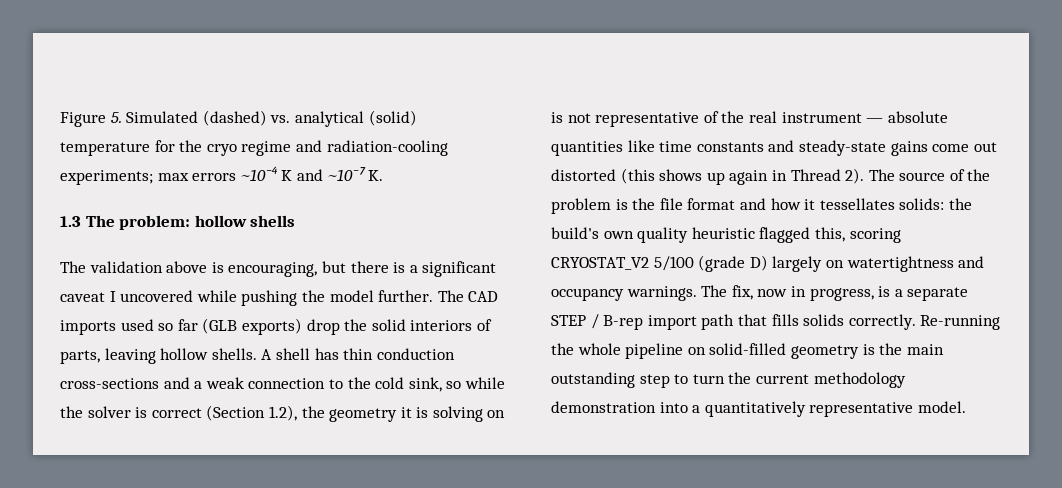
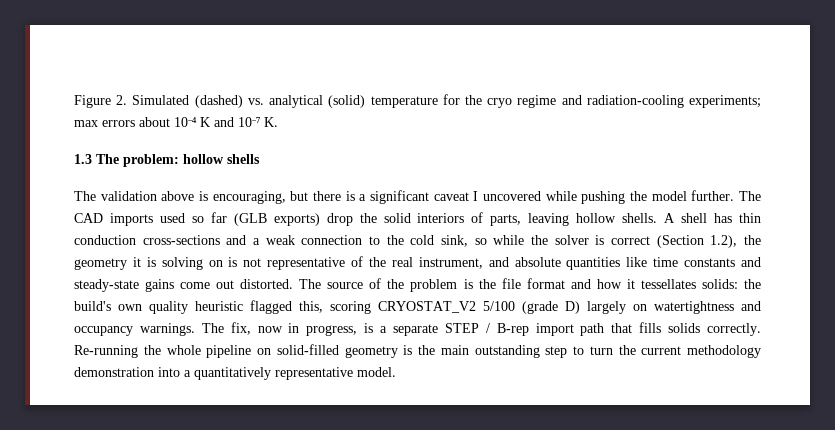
[110,112,122,123] 5. -> [116,95,128,105] 2.
[240,166,278,181] ~10⁻⁴ -> [139,117,197,127] about 10⁻⁴
[327,167,366,181] ~10⁻⁷ -> [238,117,260,127] 10⁻⁷
[781,112,884,123] instrument — -> [418,257,509,269] instrument, and
[551,168,865,185] distorted (this shows up again in Thread 2). -> [240,279,294,289] distorted.

